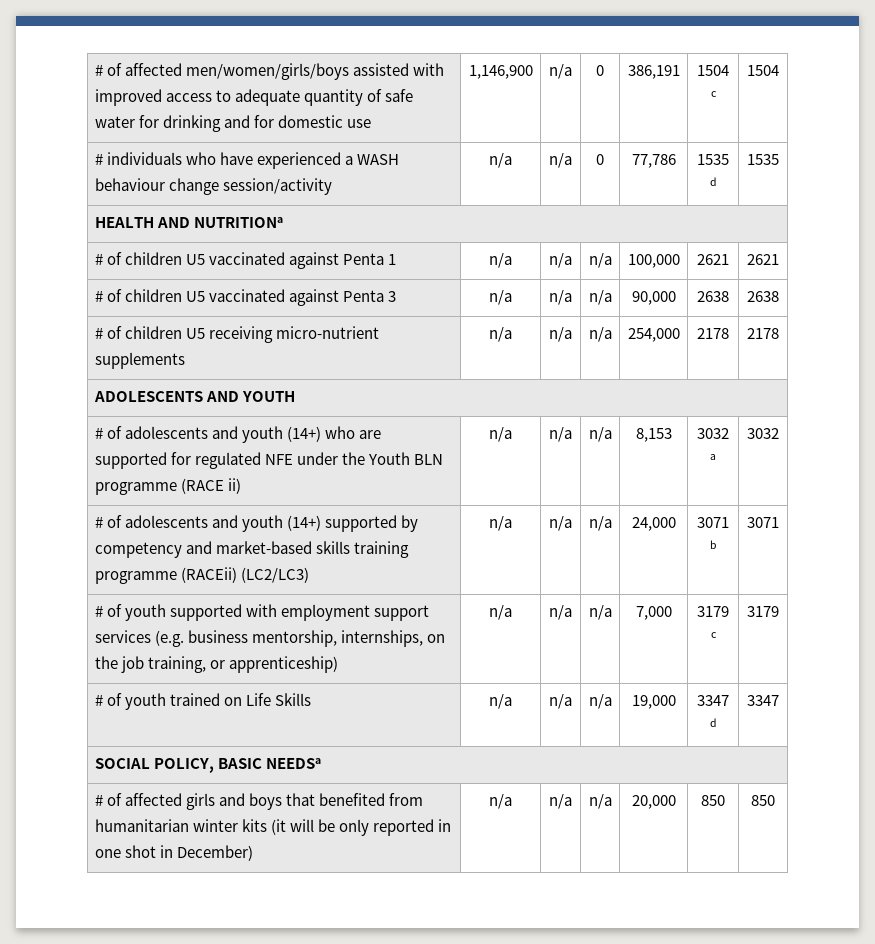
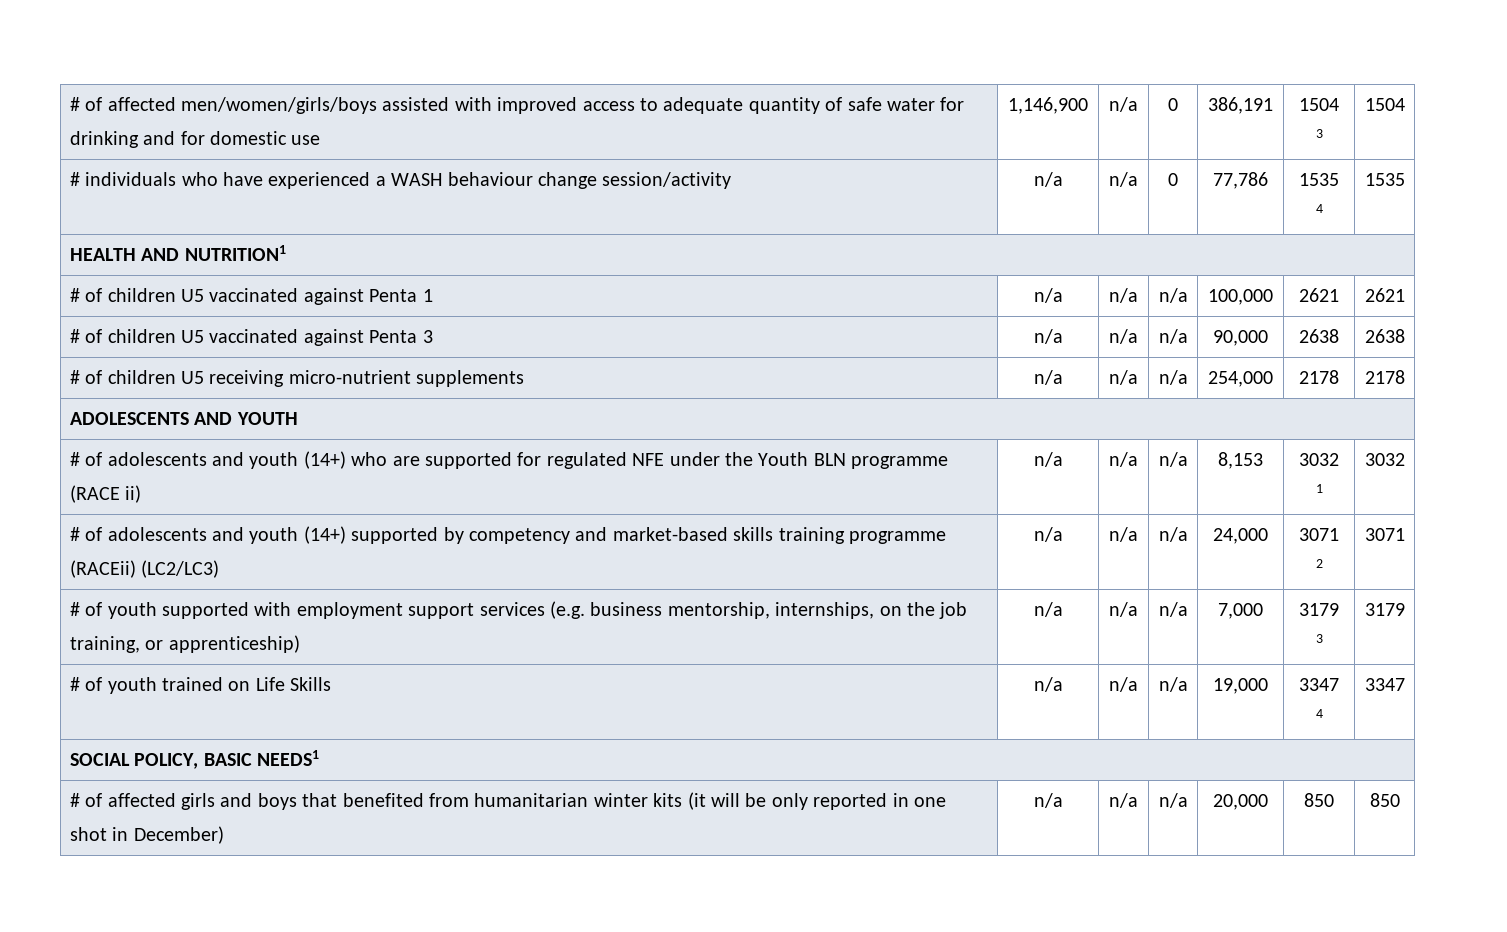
[710,91,717,97] c -> [1315,129,1323,138] 3
[709,177,717,186] d -> [1315,204,1323,213] 4
[193,217,283,228] NUTRITIONa -> [184,245,286,261] NUTRITION1
[710,454,716,460] a -> [1315,484,1323,493] 1
[710,540,716,549] b -> [1315,559,1323,568] 2
[710,632,717,638] c -> [1315,634,1323,643] 3
[709,718,717,727] d -> [1315,709,1323,718] 4
[265,758,321,769] NEEDSa -> [257,750,320,766] NEEDS1

